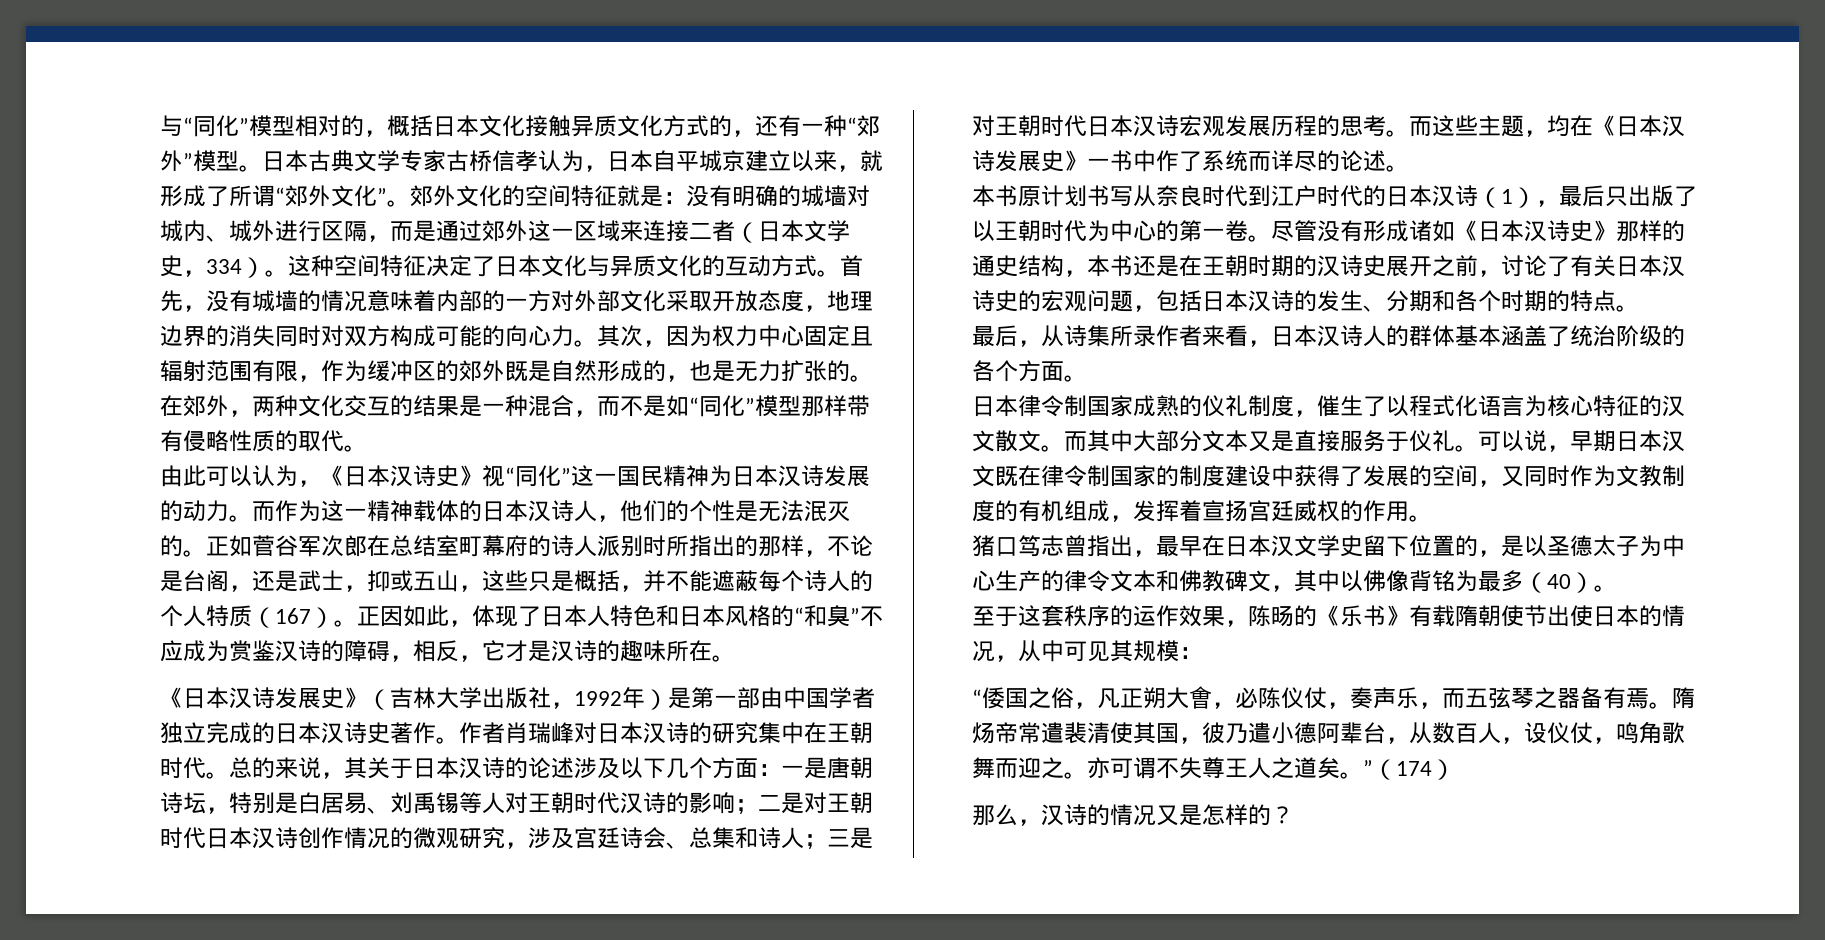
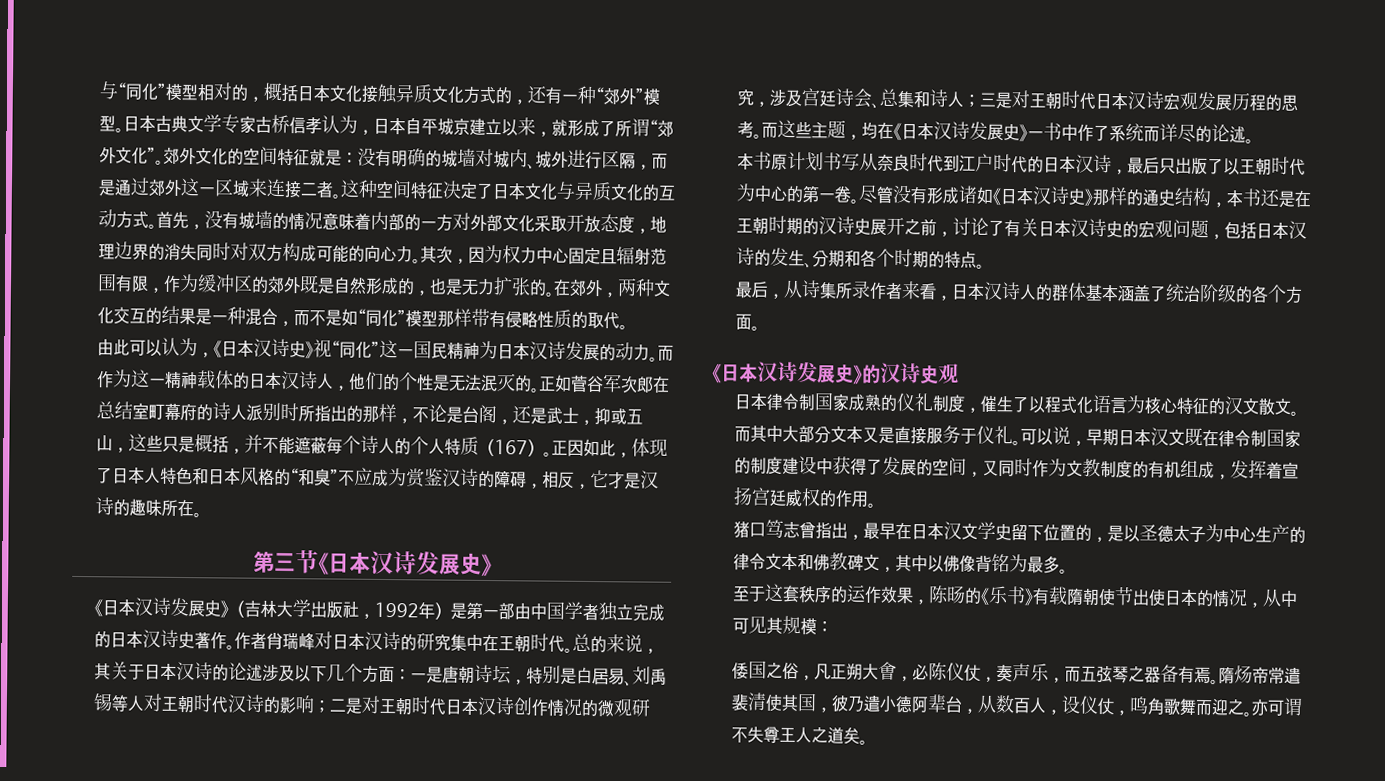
[735,220,851,243] [160,255,266,278] （日本文学史，334） -> (334, 190) none
(736, 658) none -> [252,549,492,577] // 第三节《日本汉诗发展史》
[1478,187,1537,208] （1） -> (1112, 164) none
(1088, 378) none -> [712,361,959,385] // 《日本汉诗发展史》的汉诗史观
[1524,572,1595,593] （40） -> (1060, 564) none
[972,689,983,706] “ -> (833, 626) none
[1363,759,1456,780] [972,804,1295,826] ”（174） // 那么，汉诗的情况又是怎样的？ -> (868, 742) none

